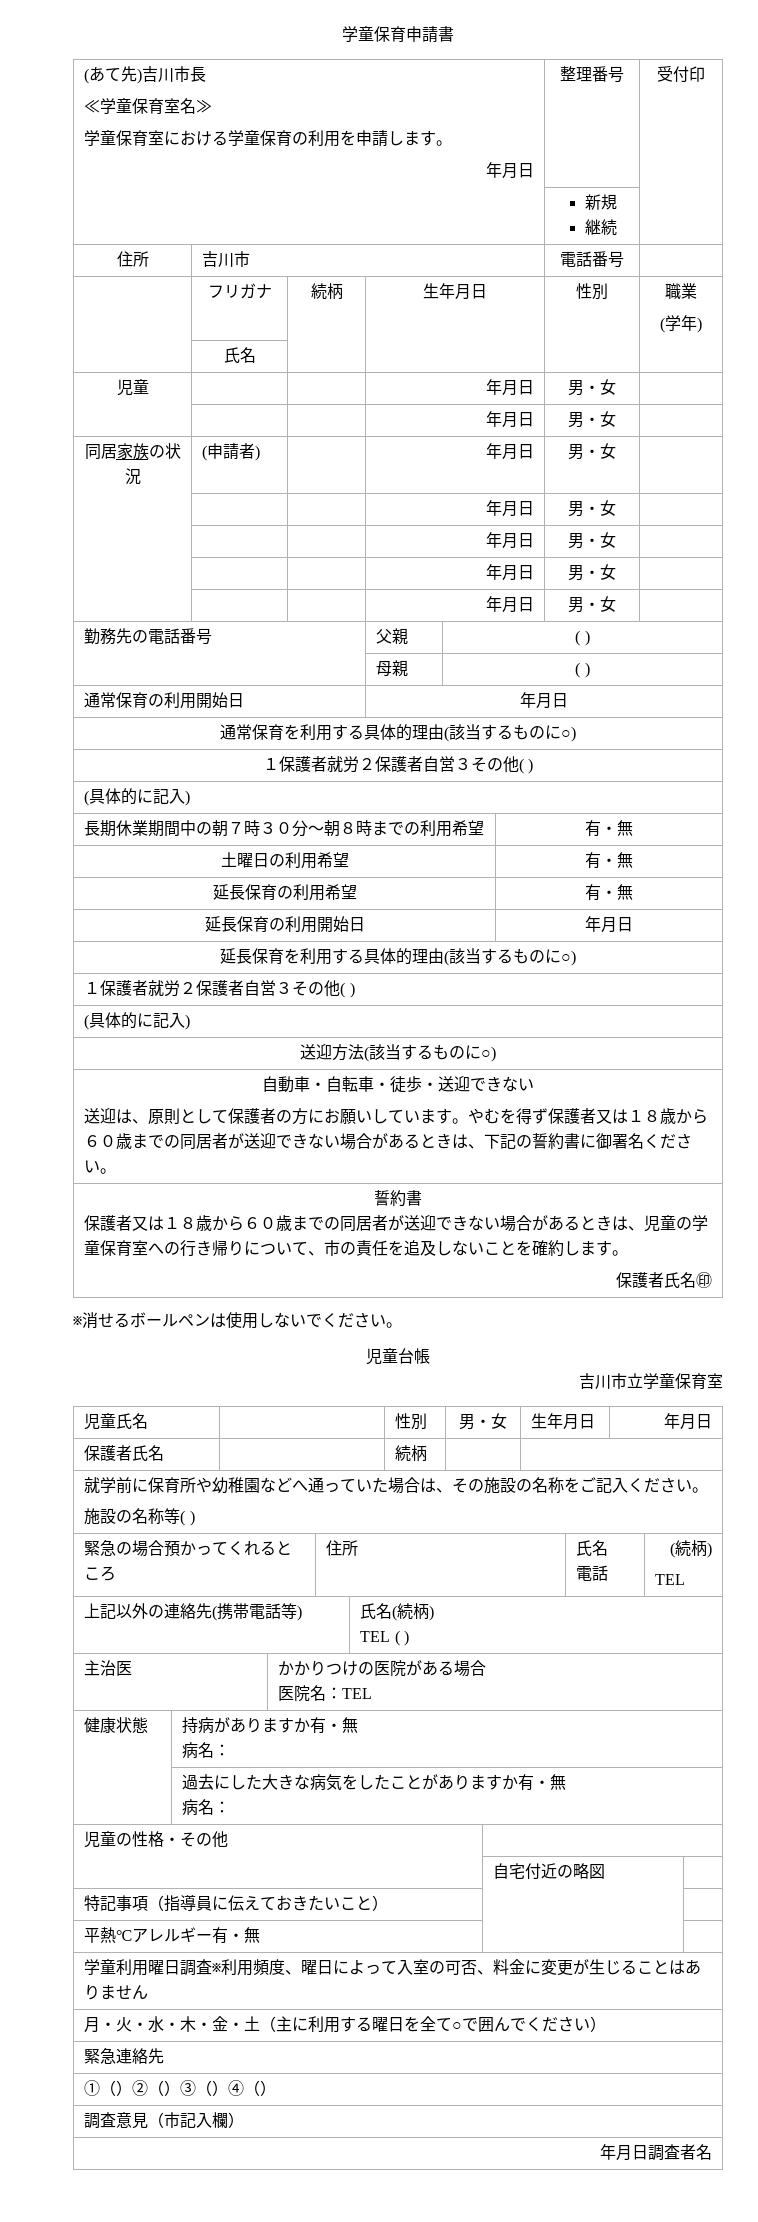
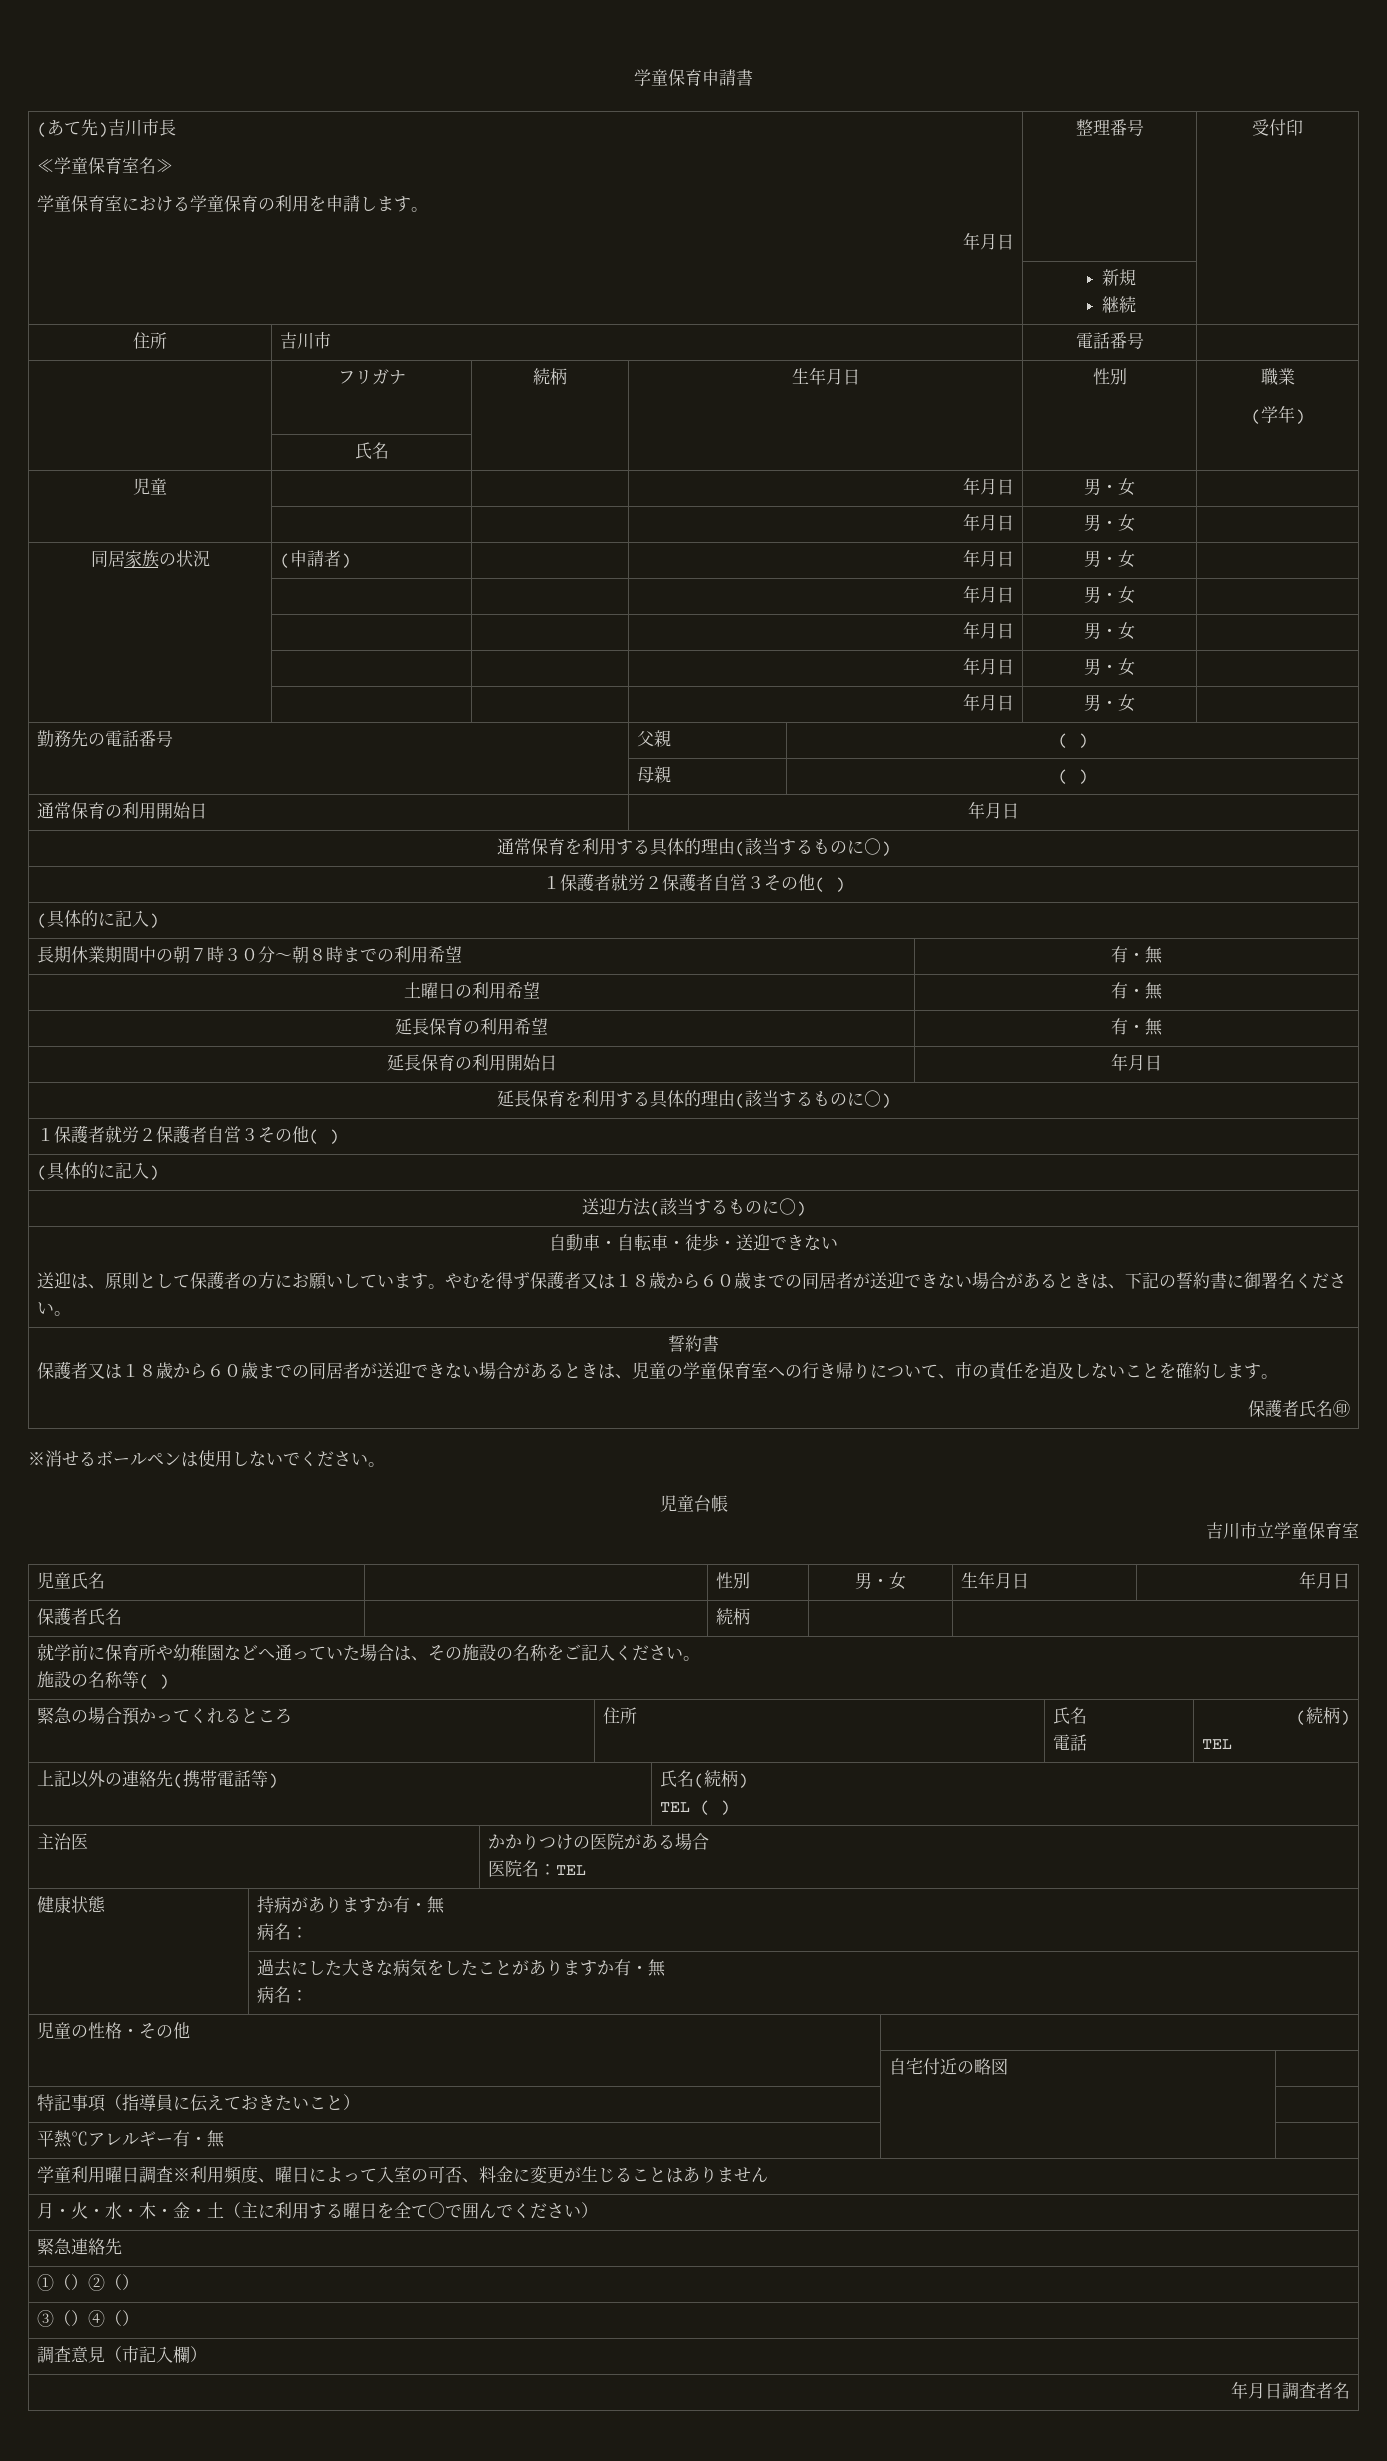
(181, 2088) none -> (139, 2282) //

